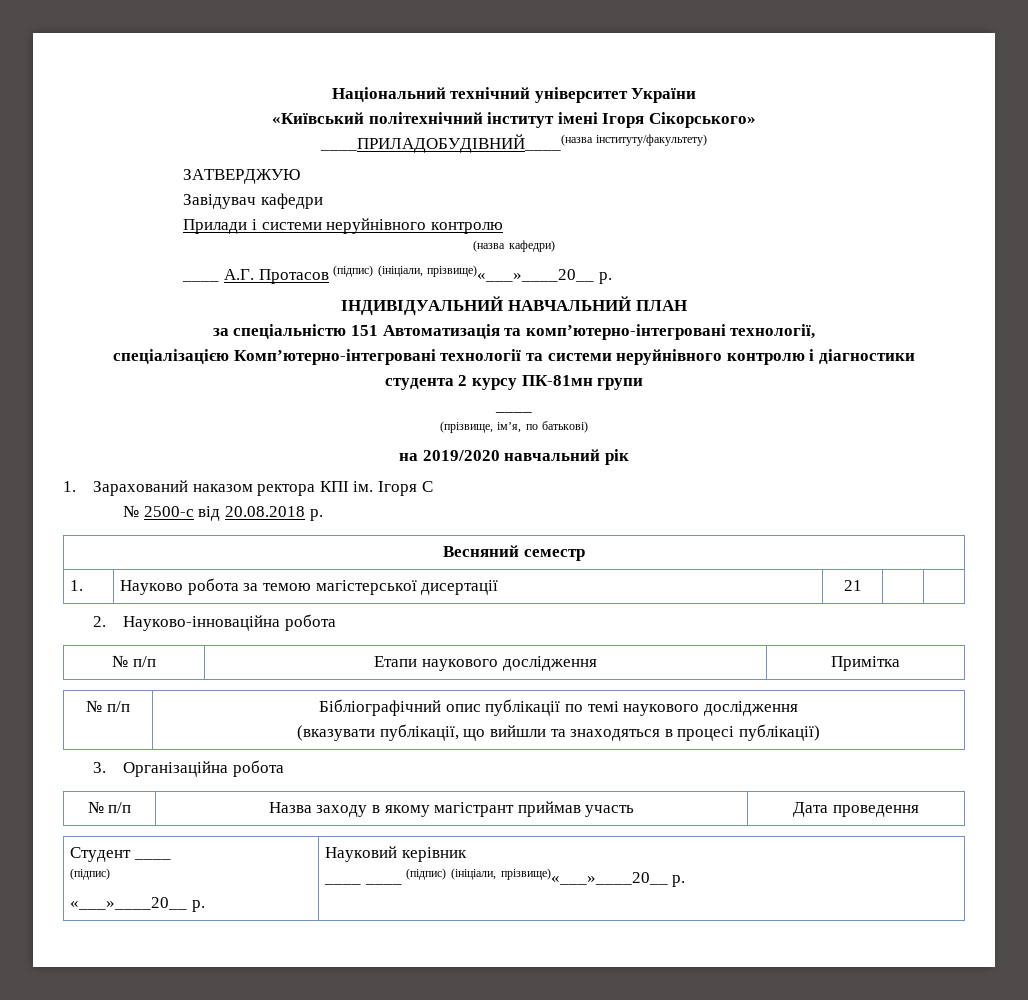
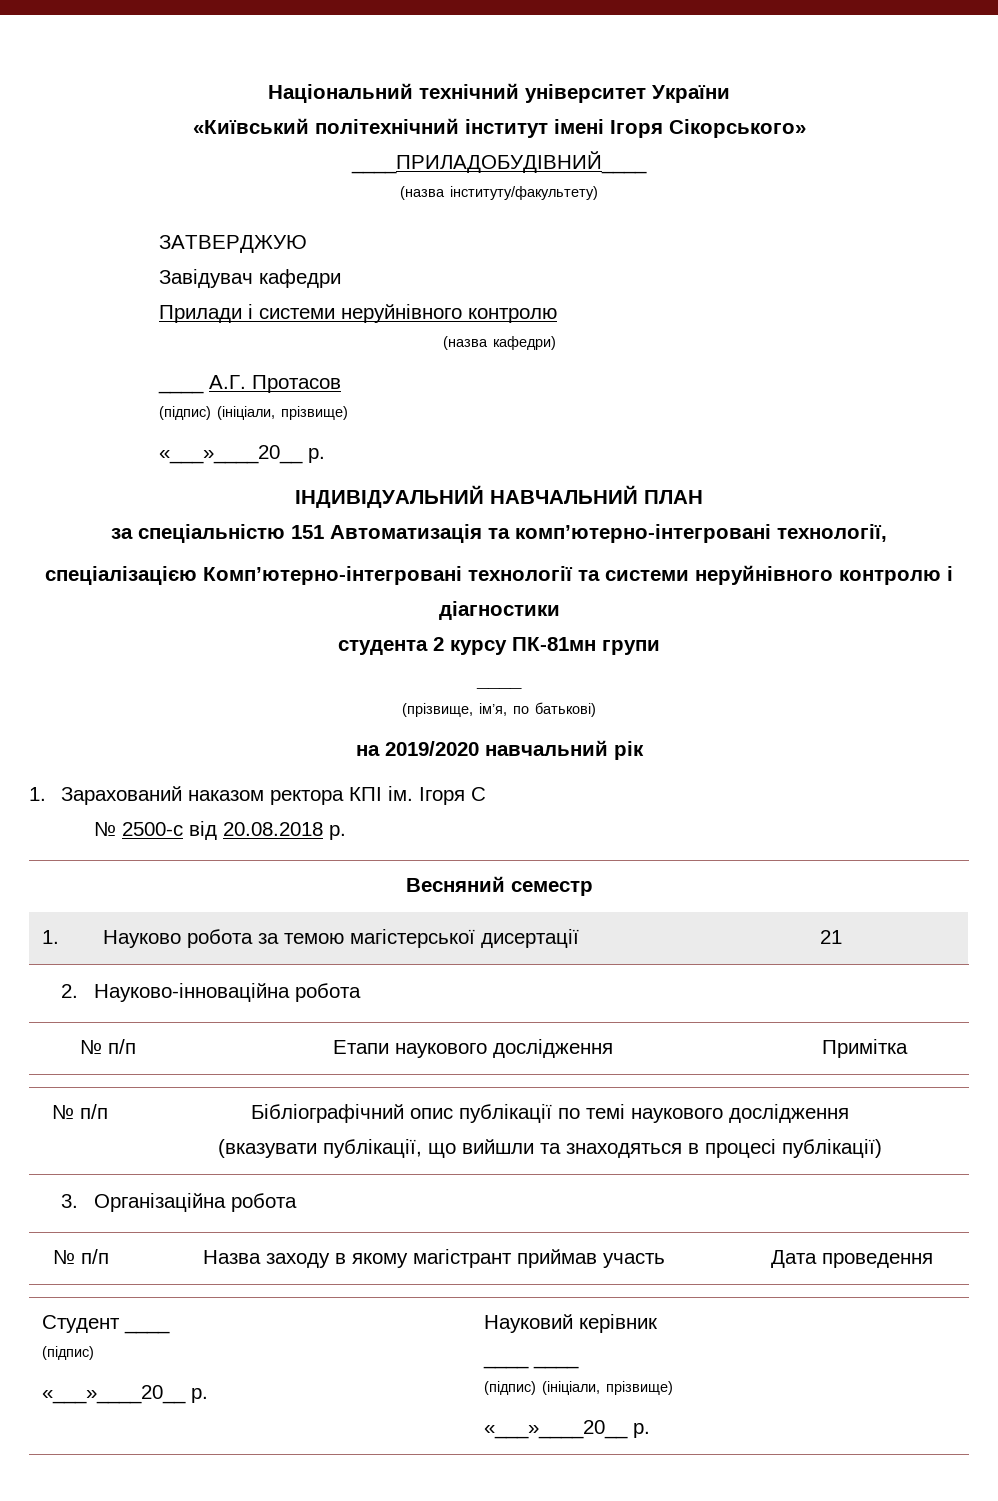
[319,134,593,153] ____ПРИЛАДОБУДІВНИЙ____(назва -> [351,151,647,174] [400,186,445,200] ____ПРИЛАДОБУДІВНИЙ____ // (назва
[333,265,595,282] (підпис) (ініціали, прізвище)«___»____20__ -> [158,406,348,420] [158,445,303,464] // (підпис) (ініціали, прізвище) // «___»____20__
[406,868,668,885] (підпис) (ініціали, прізвище)«___»____20__ -> [484,1381,674,1395] [484,1420,629,1439] // (підпис) (ініціали, прізвище) // «___»____20__

